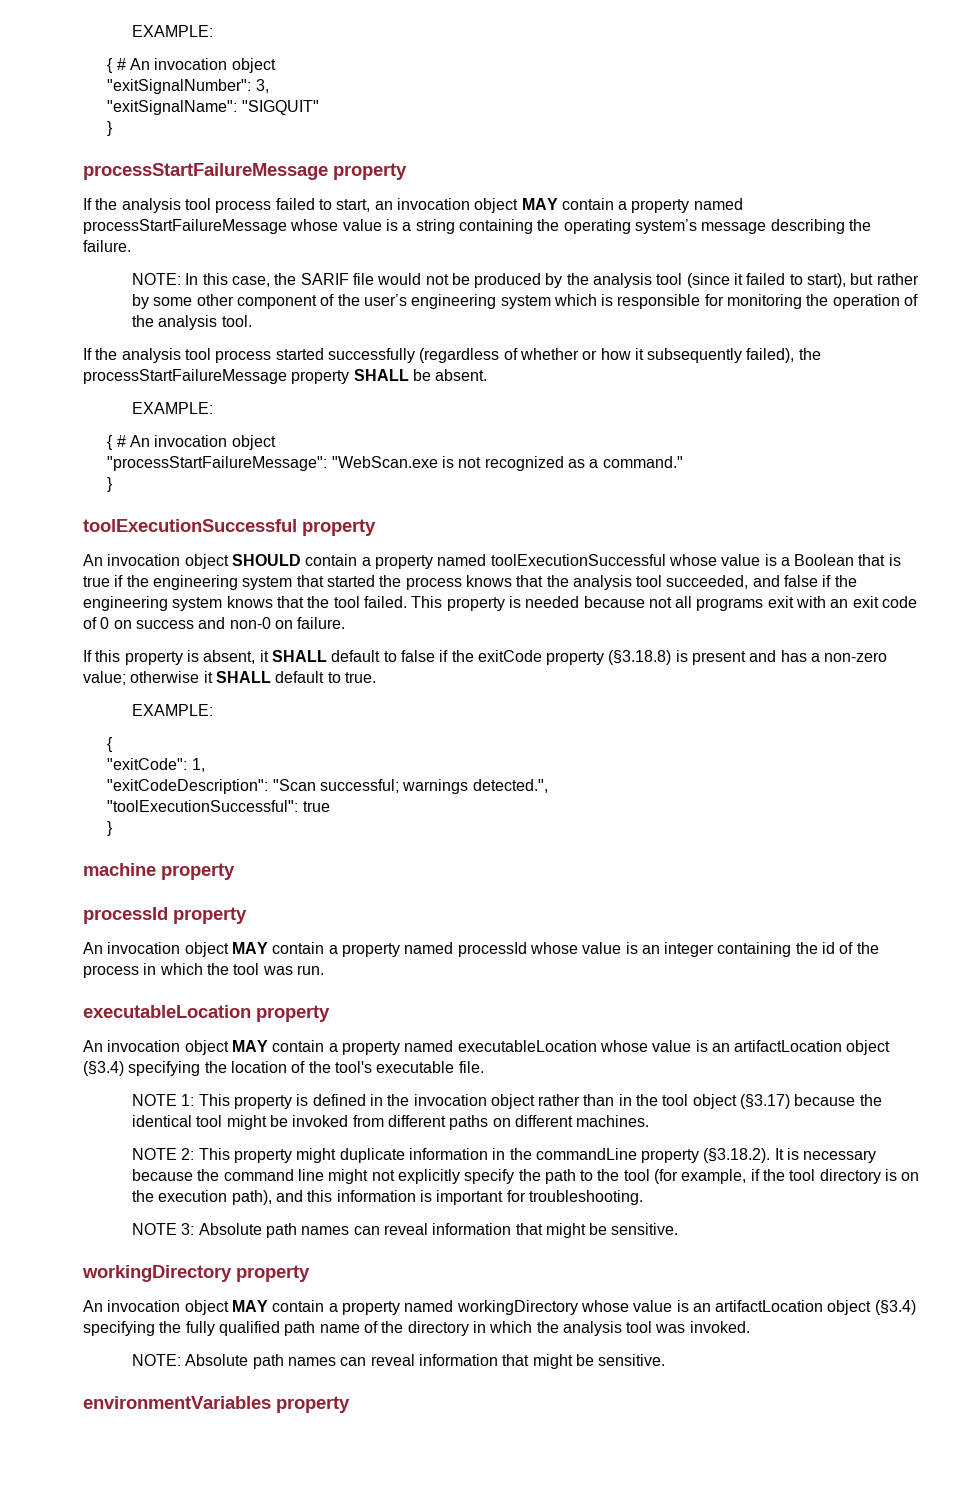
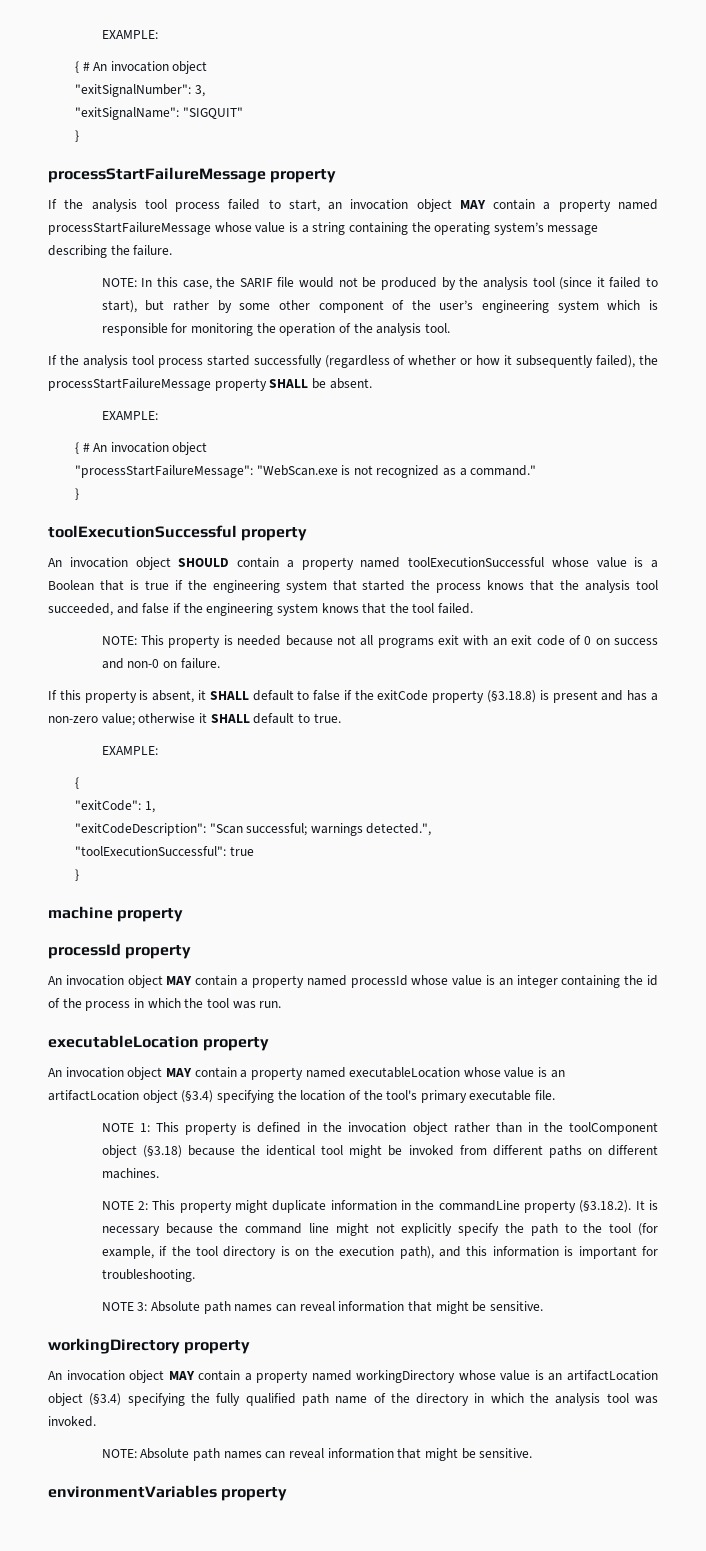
(407, 602) none -> [101,636,137,645] // NOTE:
(372, 1067) none -> [420,1090,467,1103] primary
[662,1094,791,1109] tool object (§3.17) -> [569,1122,658,1135] [101,1145,182,1158] toolComponent object (§3.18)

